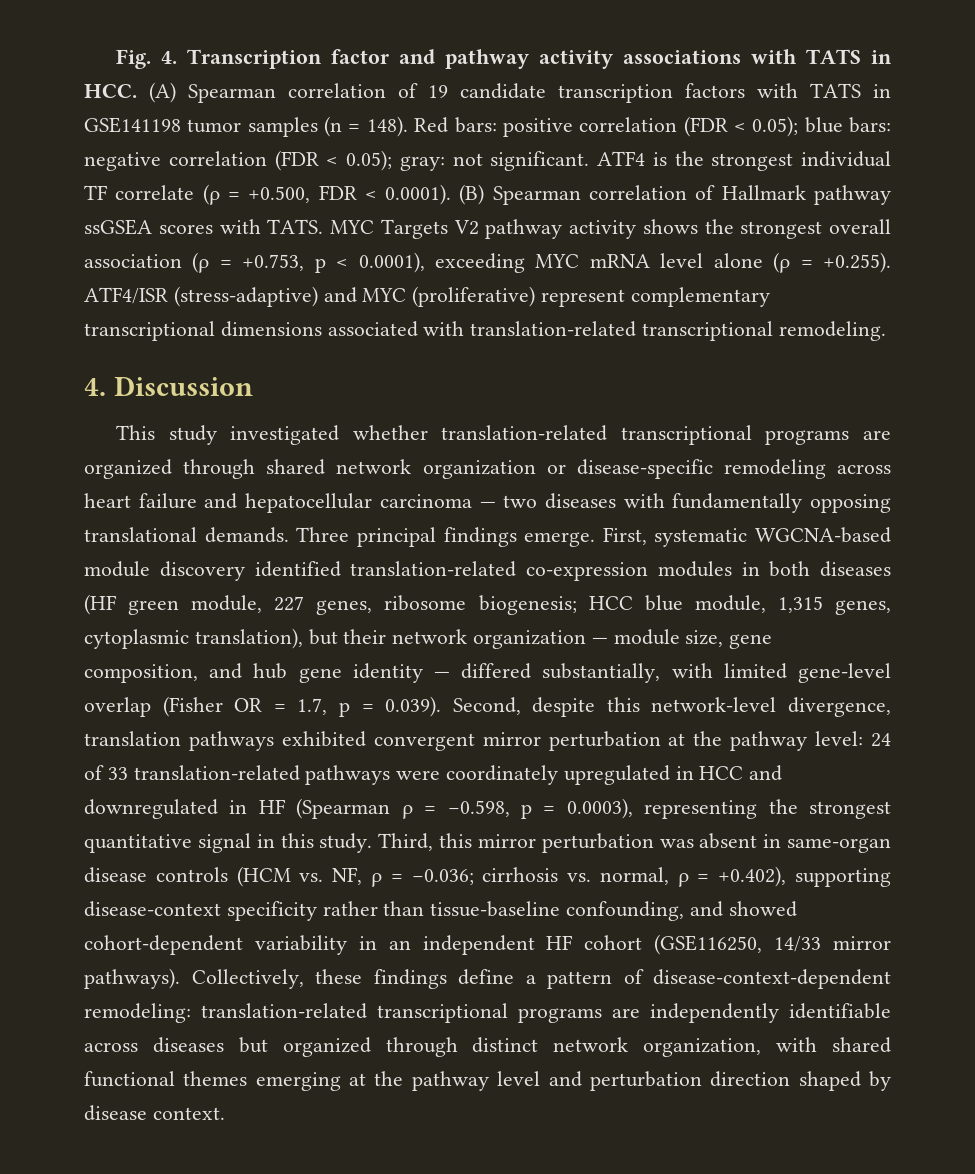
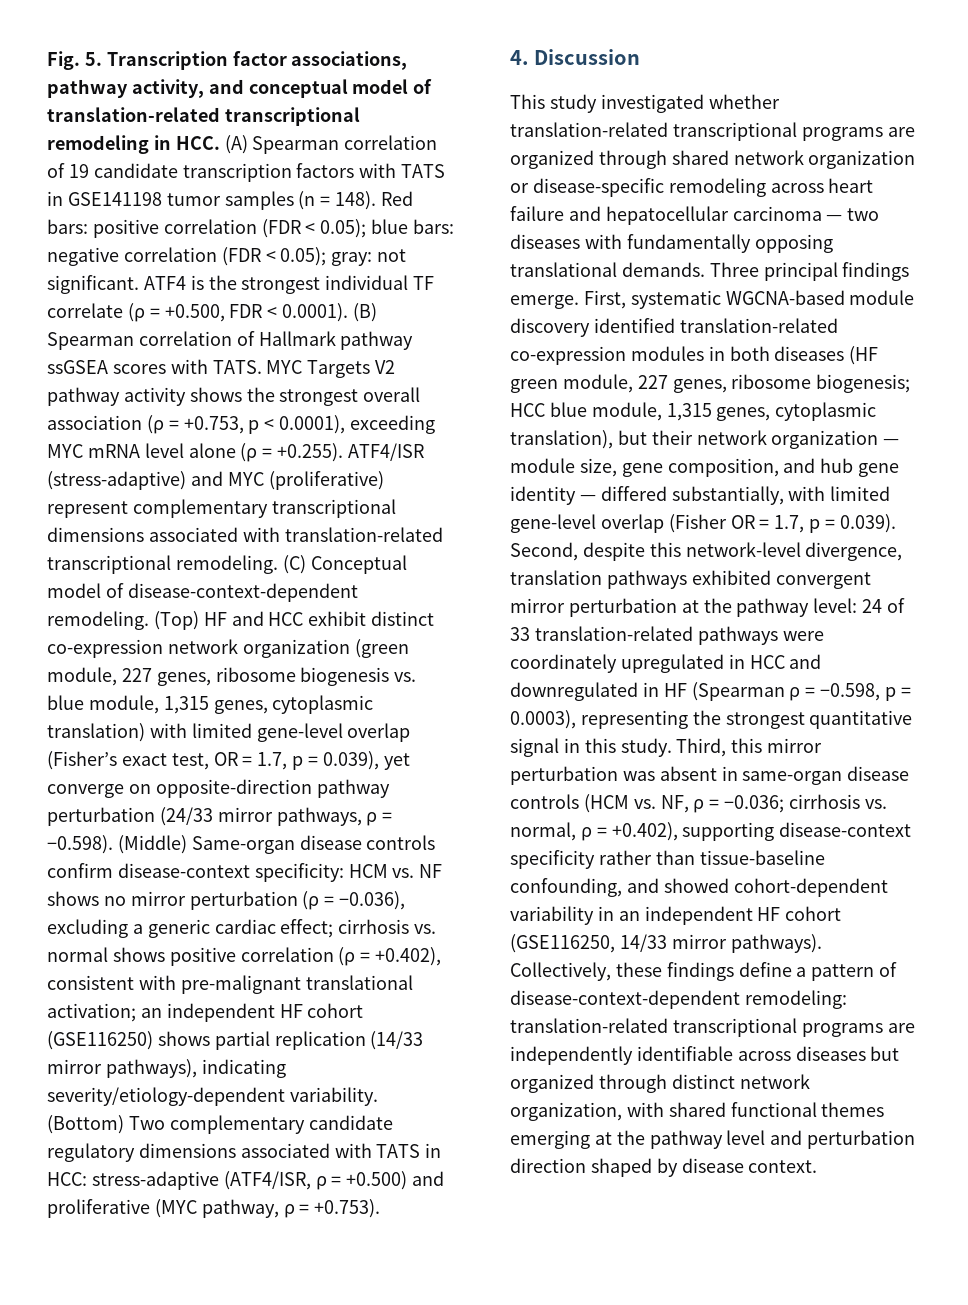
[161,51,178,64] 4. -> [84,52,102,66] 5.
[399,49,862,69] and pathway activity associations with TATS -> [291,51,408,70] [47,79,433,98] [47,107,360,126] [47,135,149,154] associations, pathway activity, and conceptual model of translation-related transcriptional remodeling
(886, 331) none -> [282,555,407,574] [47,583,358,602] [47,611,435,630] [47,639,409,658] [47,667,417,686] [47,695,374,714] [47,723,411,742] [47,751,410,770] [47,779,390,798] [47,807,393,826] [47,835,436,854] [47,863,443,882] [47,891,406,910] [47,919,437,938] [47,947,442,966] [47,975,413,994] [47,1003,364,1022] [47,1031,424,1050] [47,1059,286,1078] [47,1087,378,1106] [47,1115,393,1134] [47,1143,442,1162] [47,1171,445,1190] [47,1199,381,1218] (C) Conceptual model of disease-context-dependent remodeling. (Top) HF and HCC exhibit distinct co-expression network organization (green module, 227 genes, ribosome biogenesis vs. blue module, 1,315 genes, cytoplasmic translation) with limited gene-level overlap (Fisher’s exact test, OR = 1.7, p = 0.039), yet converge on opposite-direction pathway perturbation (24/33 mirror pathways, ρ = −0.598). (Middle) Same-organ disease controls confirm disease-context specificity: HCM vs. NF shows no mirror perturbation (ρ = −0.036), excluding a generic cardiac effect; cirrhosis vs. normal shows positive correlation (ρ = +0.402), consistent with pre-malignant translational activation; an independent HF cohort (GSE116250) shows partial replication (14/33 mirror pathways), indicating severity/etiology-dependent variability. (Bottom) Two complementary candidate regulatory dimensions associated with TATS in HCC: stress-adaptive (ATF4/ISR, ρ = +0.500) and proliferative (MYC pathway, ρ = +0.753).

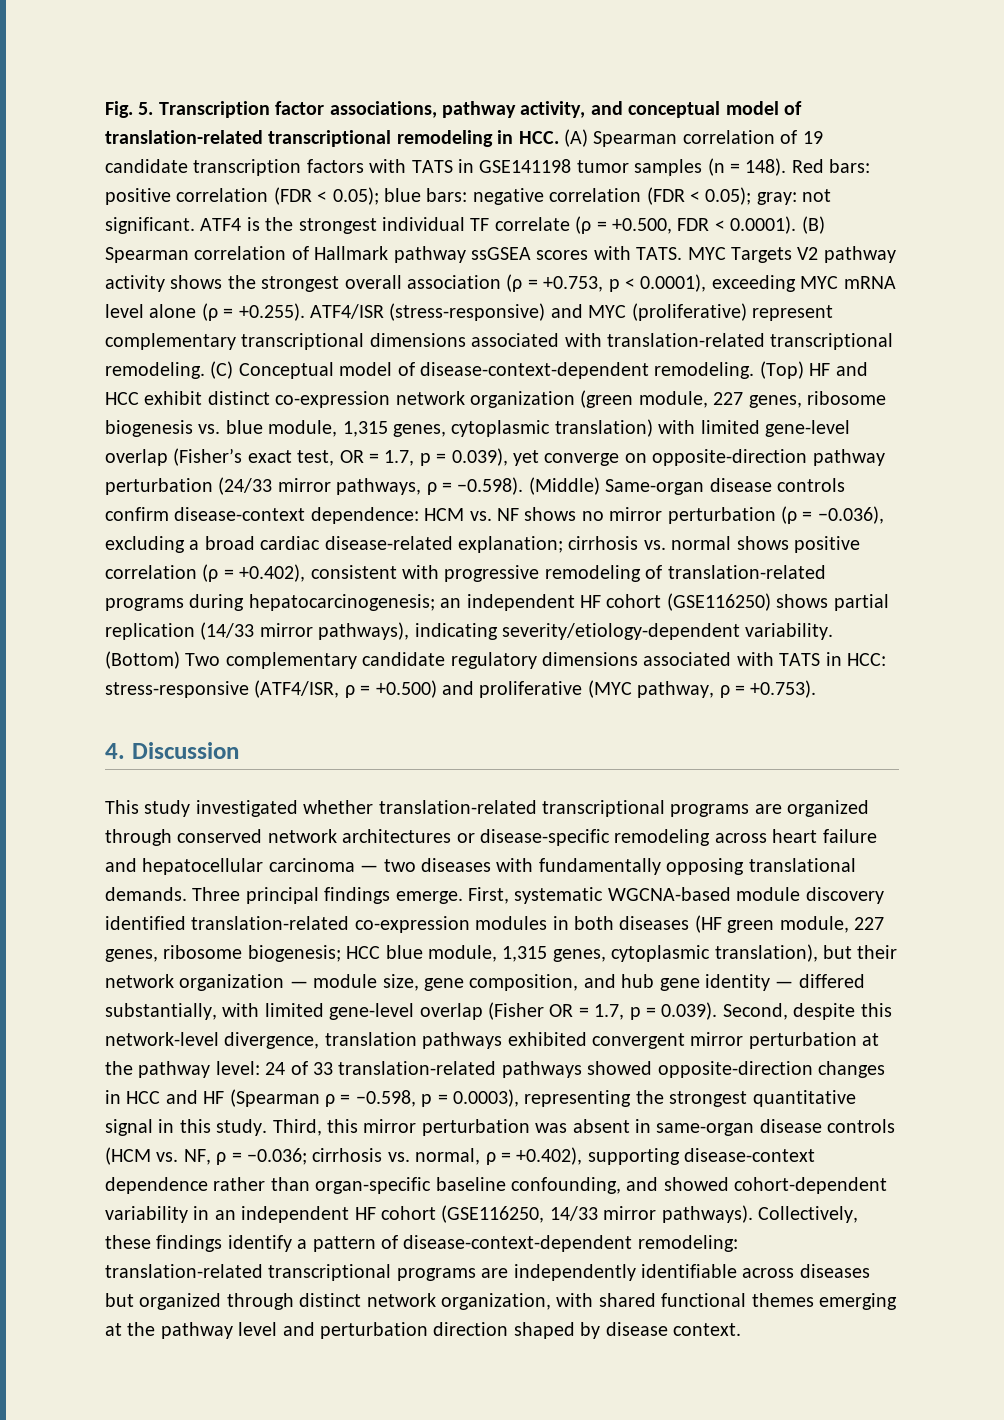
[47,471,186,490] (stress-adaptive) -> [389,303,546,321] (stress-responsive)
[254,863,344,882] specificity: -> [310,507,419,524] dependence:
[147,919,334,938] generic cardiac effect; -> [204,536,563,553] broad cardiac disease-related explanation;
[180,975,413,994] [47,1003,136,1022] pre-malignant translational activation; -> [444,565,826,582] [105,594,435,611] progressive remodeling of translation-related programs during hepatocarcinogenesis;
[91,1171,219,1190] stress-adaptive -> [105,681,249,698] stress-responsive
[671,150,916,169] shared network organization -> [177,829,452,843] conserved network architectures
[782,631,824,641] [510,654,724,673] were coordinately upregulated -> [587,1061,885,1078] showed opposite-direction changes
[510,682,659,701] downregulated in -> (198, 1097) none
[510,850,595,869] specificity -> [105,1177,208,1194] dependence
[699,850,825,865] tissue-baseline -> [315,1177,506,1194] organ-specific baseline
[738,962,792,977] define -> [227,1235,292,1252] identify

